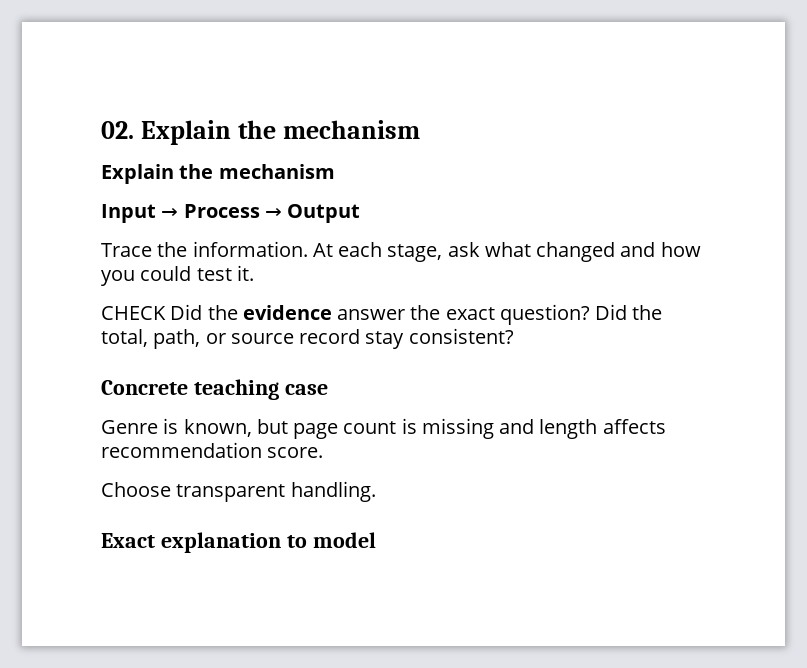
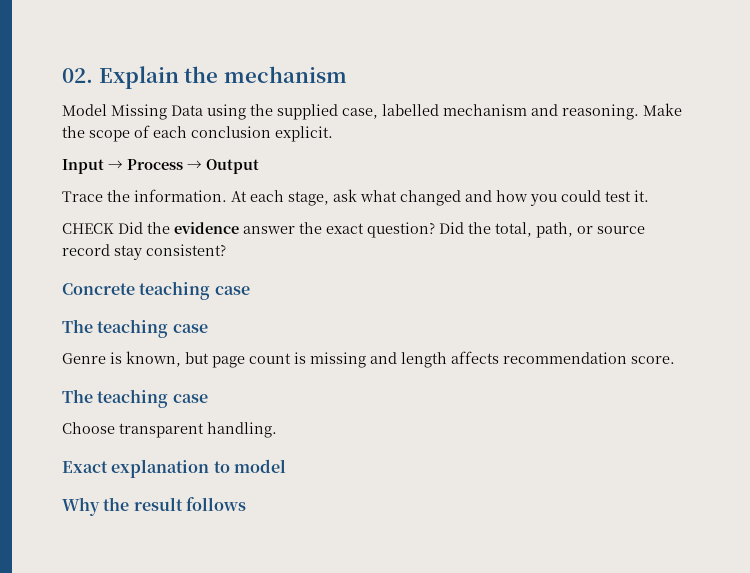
[101,164,335,184] Explain the mechanism -> [62,103,682,120] [62,125,333,142] Model Missing Data using the supplied case, labelled mechanism and reasoning. Make the scope of each conclusion explicit.
(328, 389) none -> [62,319,208,338] // The teaching case
(324, 452) none -> [62,389,208,408] // The teaching case
(376, 540) none -> [62,497,246,516] // Why the result follows

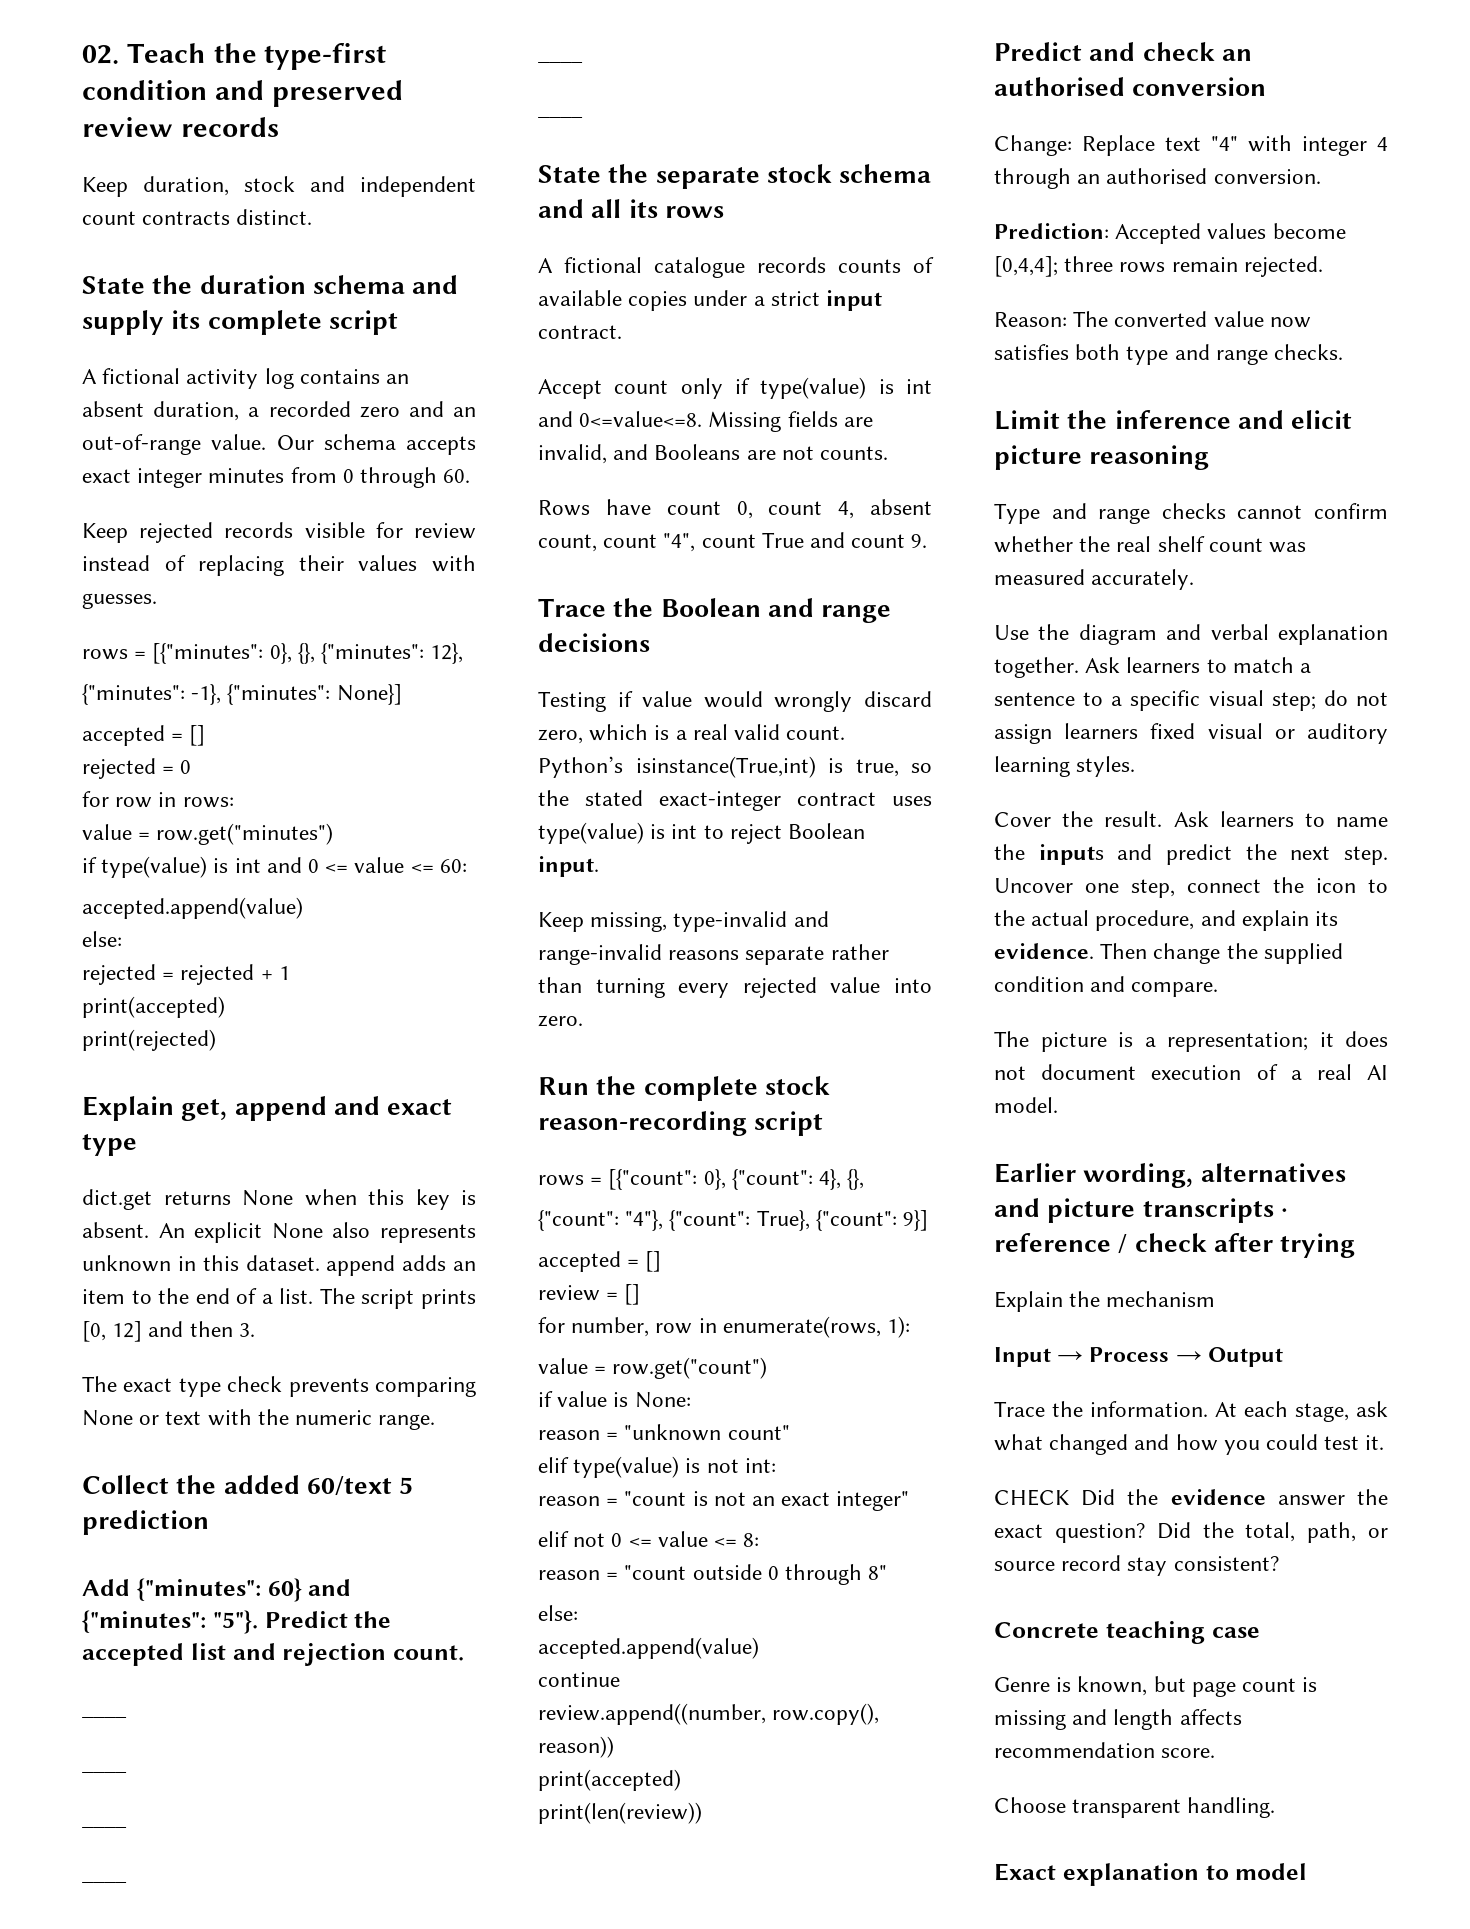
[98,66,347,89] [62,103,682,120] [62,125,333,142] Explain the mechanism // Model Missing Data using the supplied case, labelled mechanism and reasoning. Make the scope of each conclusion explicit. -> [126,43,387,70] [82,80,403,107] [82,117,279,137] [82,176,476,197] [82,209,313,225] [82,275,459,294] [82,310,398,335] [82,368,410,389] [82,401,477,421] [82,434,476,455] [82,467,471,488] [82,522,476,543] [82,555,476,576] [82,593,157,609] [82,643,464,664] [82,684,402,705] [82,725,206,746] [82,758,192,779] [82,791,234,808] [82,823,334,845] [82,856,467,878] [82,897,303,919] [82,931,122,947] [82,964,290,985] [82,996,225,1018] [82,1029,216,1051] [82,1096,453,1121] [82,1133,137,1156] [82,1189,476,1210] [82,1222,476,1243] [82,1255,476,1276] [82,1288,477,1309] [82,1321,255,1342] [82,1376,476,1397] [82,1409,436,1430] [82,1475,414,1496] [82,1510,209,1535] [82,1578,352,1602] [82,1610,392,1634] [82,1643,464,1666] [82,1714,127,1718] [82,1769,127,1773] [82,1824,127,1828] [82,1879,127,1883] [538,59,583,63] [538,114,583,118] [538,164,932,189] [538,199,724,218] [538,257,934,278] [538,290,883,311] [538,325,622,339] [538,377,932,399] [538,411,873,432] [538,444,889,464] [538,499,932,519] [538,532,928,552] [538,598,892,623] [538,633,650,652] [538,691,932,712] [538,724,846,744] [538,756,932,778] [538,790,932,811] [538,822,866,844] [538,856,599,877] [538,911,829,932] [538,944,889,965] [538,977,932,998] [538,1015,583,1027] [538,1076,830,1101] [538,1111,824,1136] [538,1169,865,1190] [538,1210,929,1231] [538,1251,662,1272] [538,1284,641,1305] [538,1316,911,1338] [538,1357,768,1379] [538,1391,691,1408] [538,1424,790,1441] [538,1456,776,1478] [538,1491,910,1511] [538,1531,760,1547] [538,1564,888,1585] [538,1605,578,1621] [538,1637,759,1659] [538,1672,620,1687] [538,1703,880,1725] [538,1736,614,1758] [538,1769,681,1791] [538,1802,702,1824] [994,42,1252,61] [994,77,1267,96] [994,135,1388,156] [994,168,1321,189] [994,223,1346,244] [994,256,1323,277] [994,311,1311,328] [994,344,1344,365] [994,410,1353,430] [994,445,1210,470] [994,503,1388,524] [994,536,1307,553] [994,569,1195,590] [994,624,1388,645] [994,657,1312,678] [994,690,1388,711] [994,723,1388,744] [994,756,1136,777] [994,811,1388,827] [994,844,1388,865] [994,877,1388,898] [994,910,1339,931] [994,943,1343,964] [994,976,1219,997] [994,1031,1388,1052] [994,1064,1388,1080] [994,1097,1058,1113] [994,1163,1346,1188] [994,1198,1288,1223] [994,1233,1356,1258] [994,1291,1216,1312] Teach the type-first condition and preserved review records // Keep duration, stock and independent count contracts distinct. // State the duration schema and supply its complete script // A fictional activity log contains an absent duration, a recorded zero and an out-of-range value. Our schema accepts exact integer minutes from 0 through 60. // Keep rejected records visible for review instead of replacing their values with guesses. // rows = [{"minutes": 0}, {}, {"minutes": 12}, // {"minutes": -1}, {"minutes": None}] // accepted = [] // rejected = 0 // for row in rows: // value = row.get("minutes") // if type(value) is int and 0 <= value <= 60: // accepted.append(value) // else: // rejected = rejected + 1 // print(accepted) // print(rejected) // Explain get, append and exact type // dict.get returns None when this key is absent. An explicit None also represents unknown in this dataset. append adds an item to the end of a list. The script prints [0, 12] and then 3. // The exact type check prevents comparing None or text with the numeric range. // Collect the added 60/text 5 prediction // Add {"minutes": 60} and {"minutes": "5"}. Predict the accepted list and rejection count. // ____ // ____ // ____ // ____ // ____ // ____ // State the separate stock schema and all its rows // A fictional catalogue records counts of available copies under a strict input contract. // Accept count only if type(value) is int and 0<=value<=8. Missing fields are invalid, and Booleans are not counts. // Rows have count 0, count 4, absent count, count "4", count True and count 9. // Trace the Boolean and range decisions // Testing if value would wrongly discard zero, which is a real valid count. Python’s isinstance(True,int) is true, so the stated exact-integer contract uses type(value) is int to reject Boolean input. // Keep missing, type-invalid and range-invalid reasons separate rather than turning every rejected value into zero. // Run the complete stock reason-recording script // rows = [{"count": 0}, {"count": 4}, {}, // {"count": "4"}, {"count": True}, {"count": 9}] // accepted = [] // review = [] // for number, row in enumerate(rows, 1): // value = row.get("count") // if value is None: // reason = "unknown count" // elif type(value) is not int: // reason = "count is not an exact integer" // elif not 0 <= value <= 8: // reason = "count outside 0 through 8" // else: // accepted.append(value) // continue // review.append((number, row.copy(), reason)) // print(accepted) // print(len(review)) // Predict and check an authorised conversion // Change: Replace text "4" with integer 4 through an authorised conversion. // Prediction: Accepted values become [0,4,4]; three rows remain rejected. // Reason: The converted value now satisfies both type and range checks. // Limit the inference and elicit picture reasoning // Type and range checks cannot confirm whether the real shelf count was measured accurately. // Use the diagram and verbal explanation together. Ask learners to match a sentence to a specific visual step; do not assign learners fixed visual or auditory learning styles. // Cover the result. Ask learners to name the inputs and predict the next step. Uncover one step, connect the icon to the actual procedure, and explain its evidence. Then change the supplied condition and compare. // The picture is a representation; it does not document execution of a real AI model. // Earlier wording, alternatives and picture transcripts · reference / check after trying // Explain the mechanism
[62,319,208,338] // The teaching case -> (1260, 1632) none
[62,389,208,408] // The teaching case -> (1216, 1753) none
[62,497,246,516] // Why the result follows -> (1308, 1871) none

